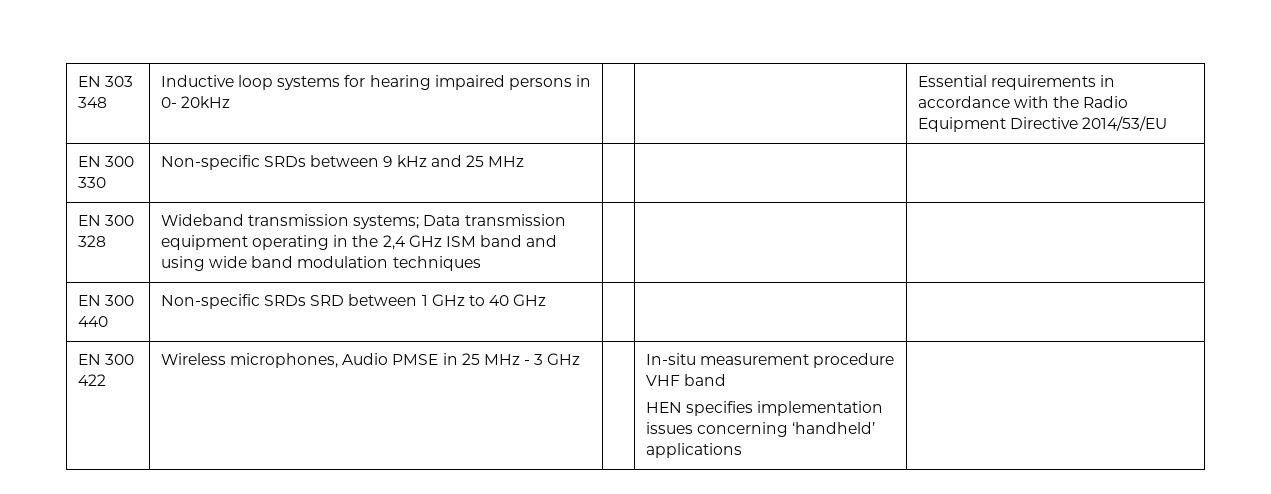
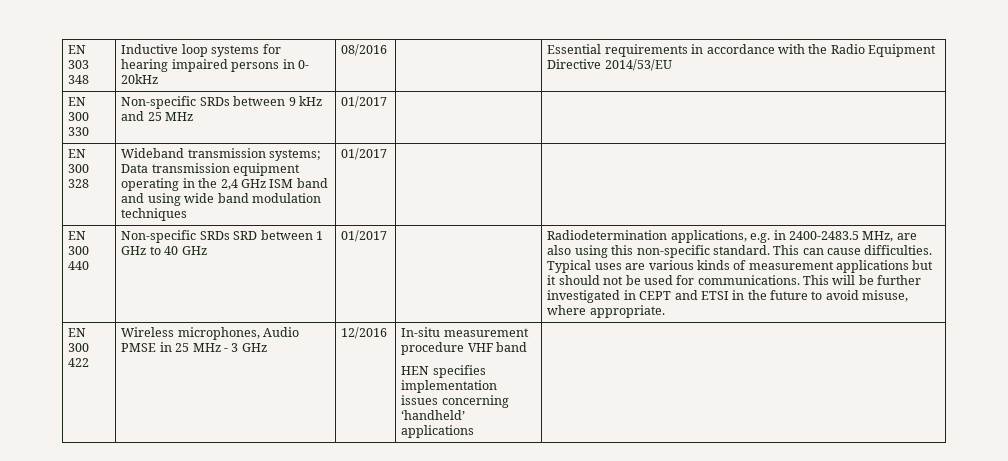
(230, 102) none -> [341,44,388,56] 08/2016
(525, 161) none -> [341,96,388,108] 01/2017
(481, 263) none -> [341,148,388,160] 01/2017
(547, 300) | | -> [341,230,388,242] [547,230,917,243] [547,245,933,258] [547,260,934,273] [547,275,922,285] [547,290,909,303] [547,305,665,318] 01/2017 | | Radiodetermination applications, e.g. in 2400-2483.5 MHz, are also using this non-specific standard. This can cause difficulties. Typical uses are various kinds of measurement applications but it should not be used for communications. This will be further investigated in CEPT and ETSI in the future to avoid misuse, where appropriate.
(581, 359) none -> [341,327,388,339] 12/2016

